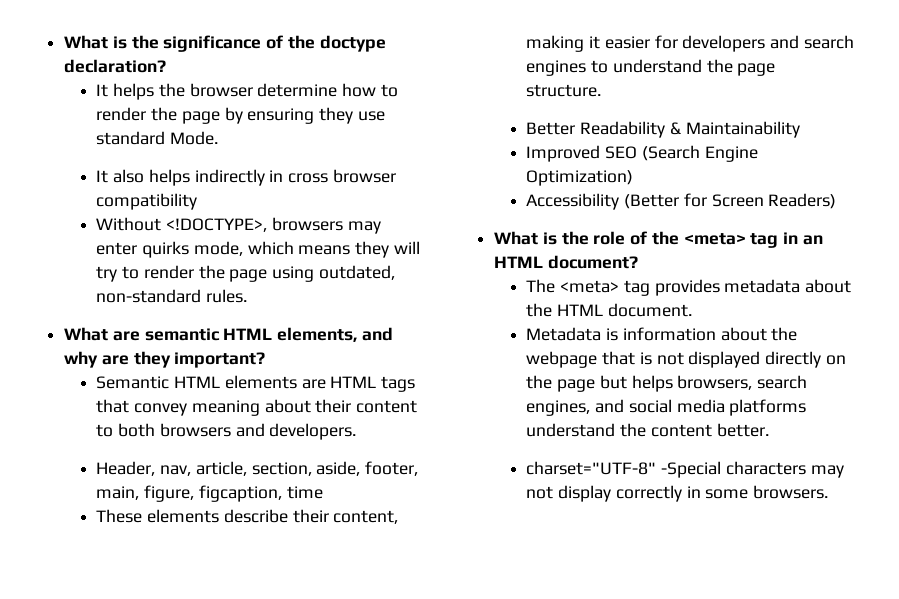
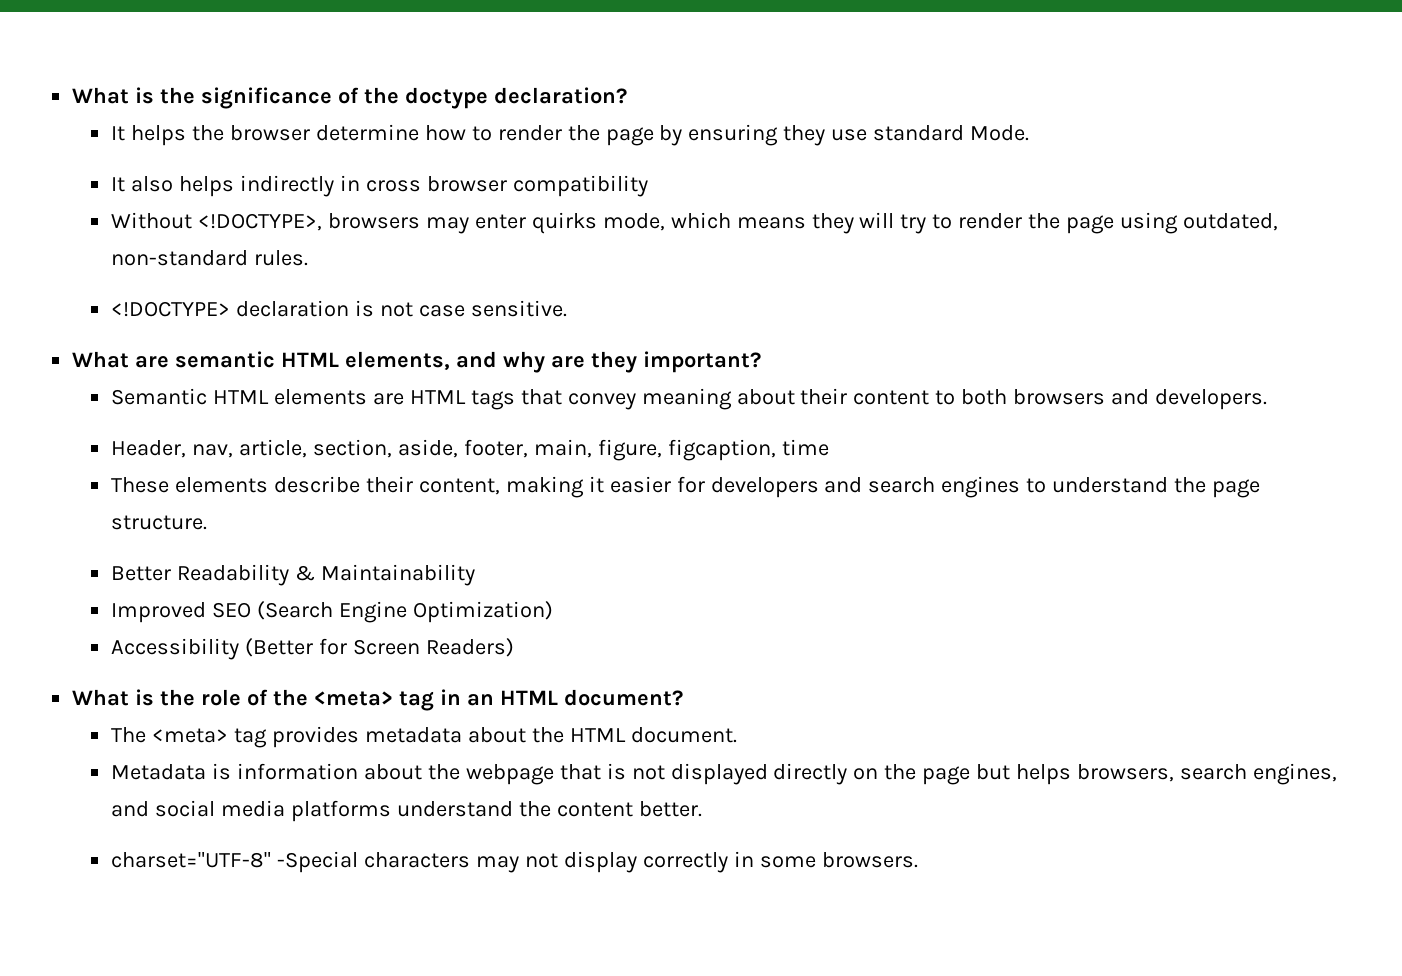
(248, 296) none -> [111,300,567,317] // <!DOCTYPE> declaration is not case sensitive.

